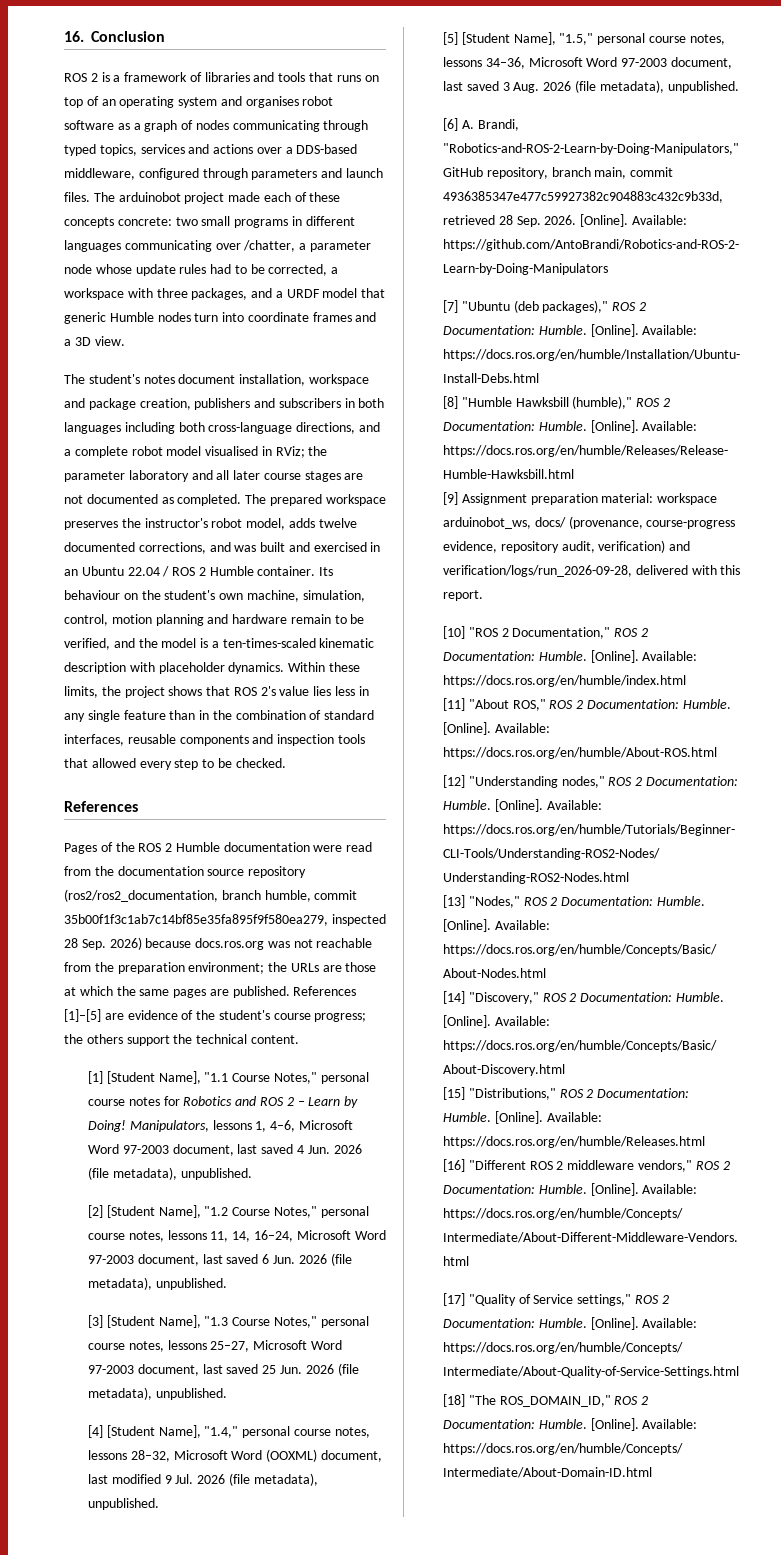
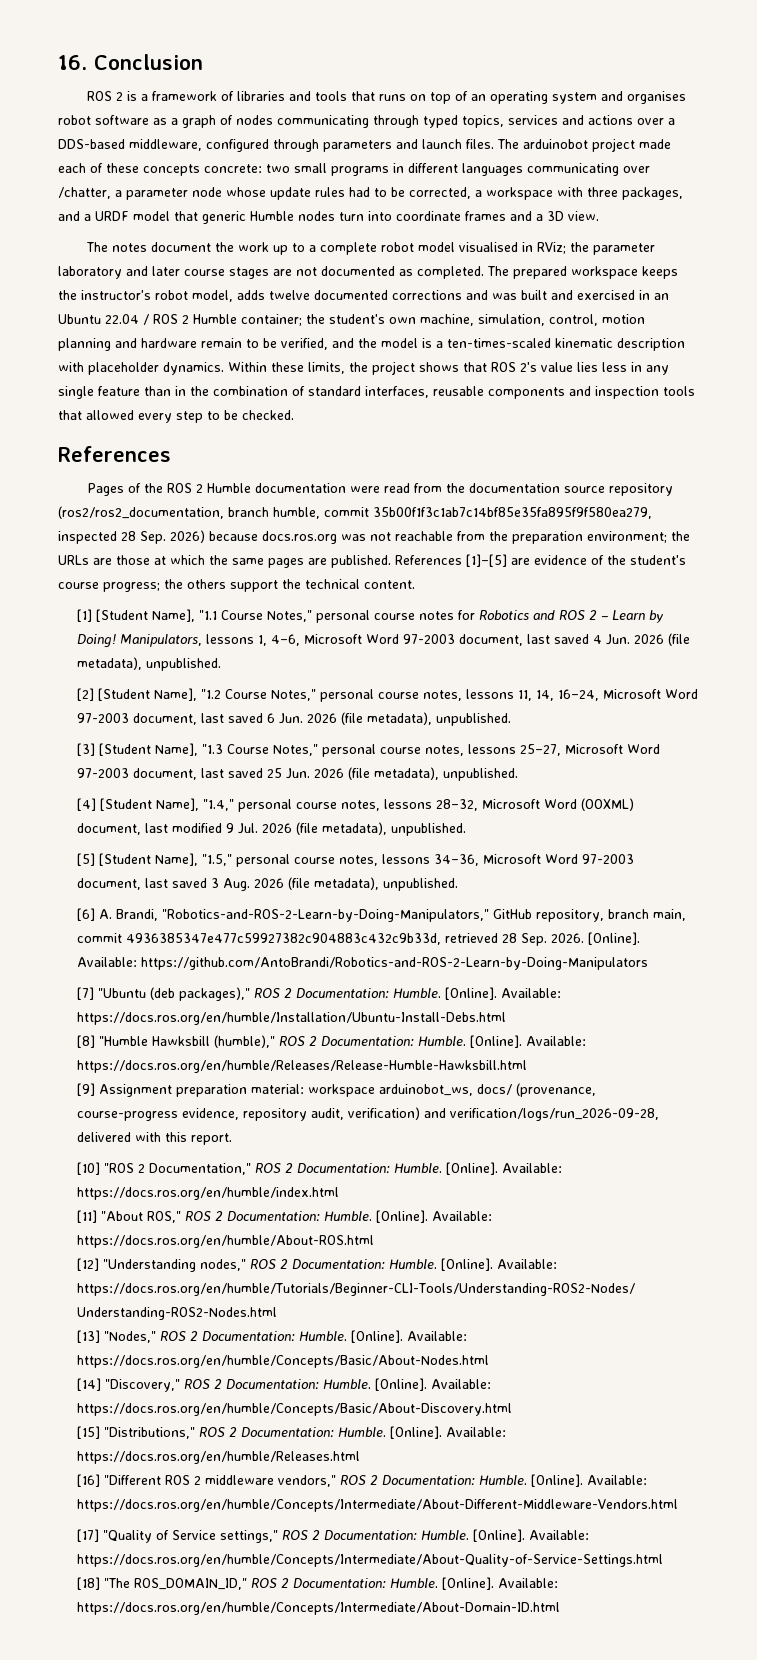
[88,374,140,384] student's -> (109, 247) none
[239,374,369,386] [64,398,385,410] [64,422,380,434] installation, workspace and package creation, publishers and subscribers in both languages including both cross-language directions, and -> [215,242,306,255] the work up to
[216,470,230,480] all -> (148, 271) none
[64,521,118,530] preserves -> [642,266,678,279] keeps
[138,542,206,554] corrections, -> [392,290,462,300] corrections
[257,566,334,576] [64,590,138,600] container. Its behaviour on -> [241,314,302,326] container;

